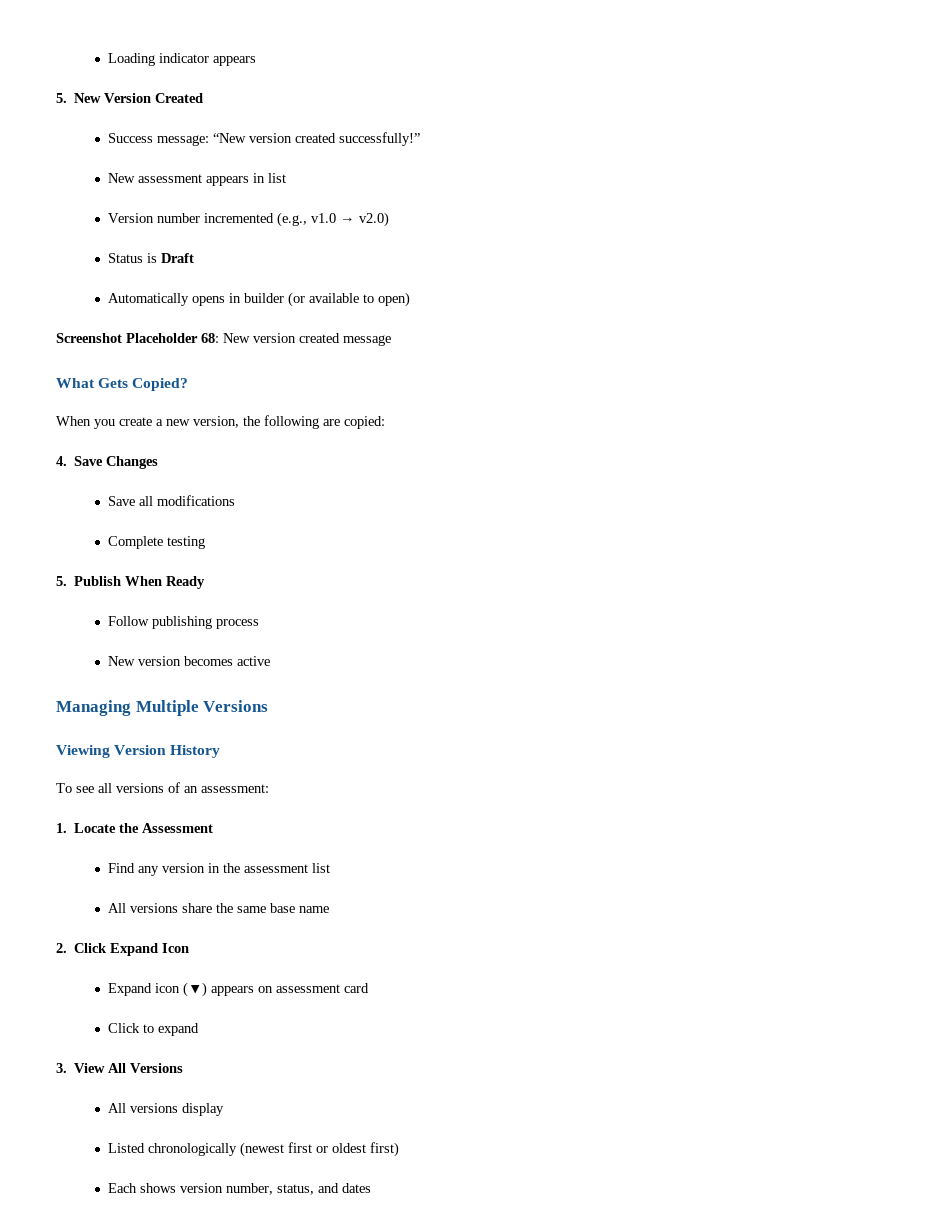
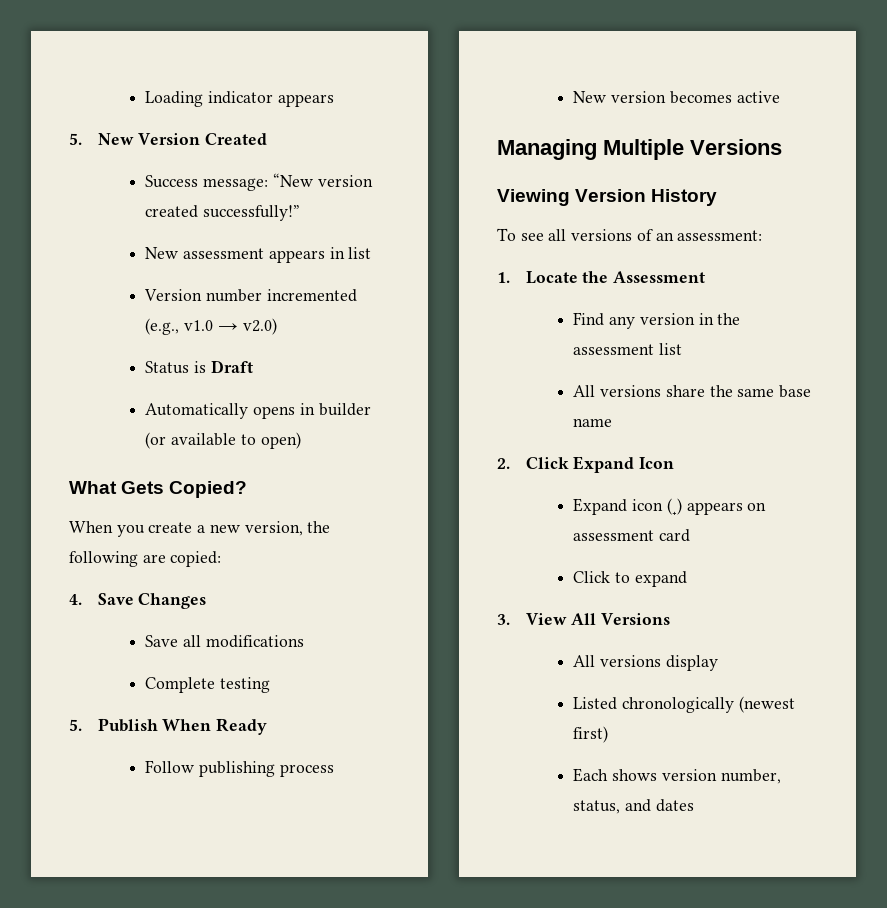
[56,333,391,346] // Screenshot Placeholder 68: New version created message -> (301, 440) none
[182,982,207,997] (▼) -> [666,498,682,516] (˖)
[287,1142,366,1153] first or oldest -> (795, 704) none

